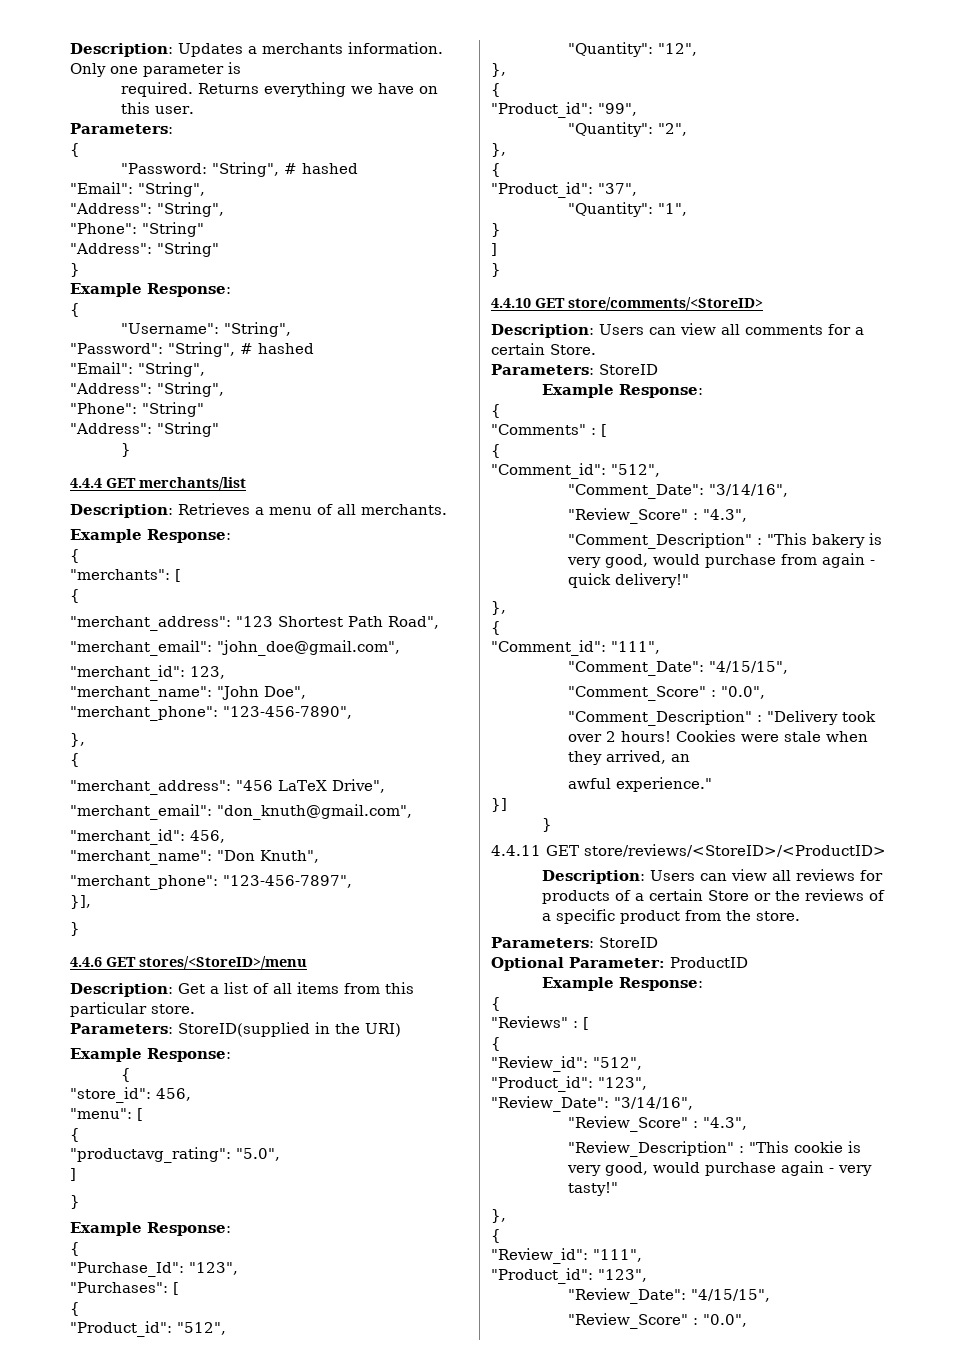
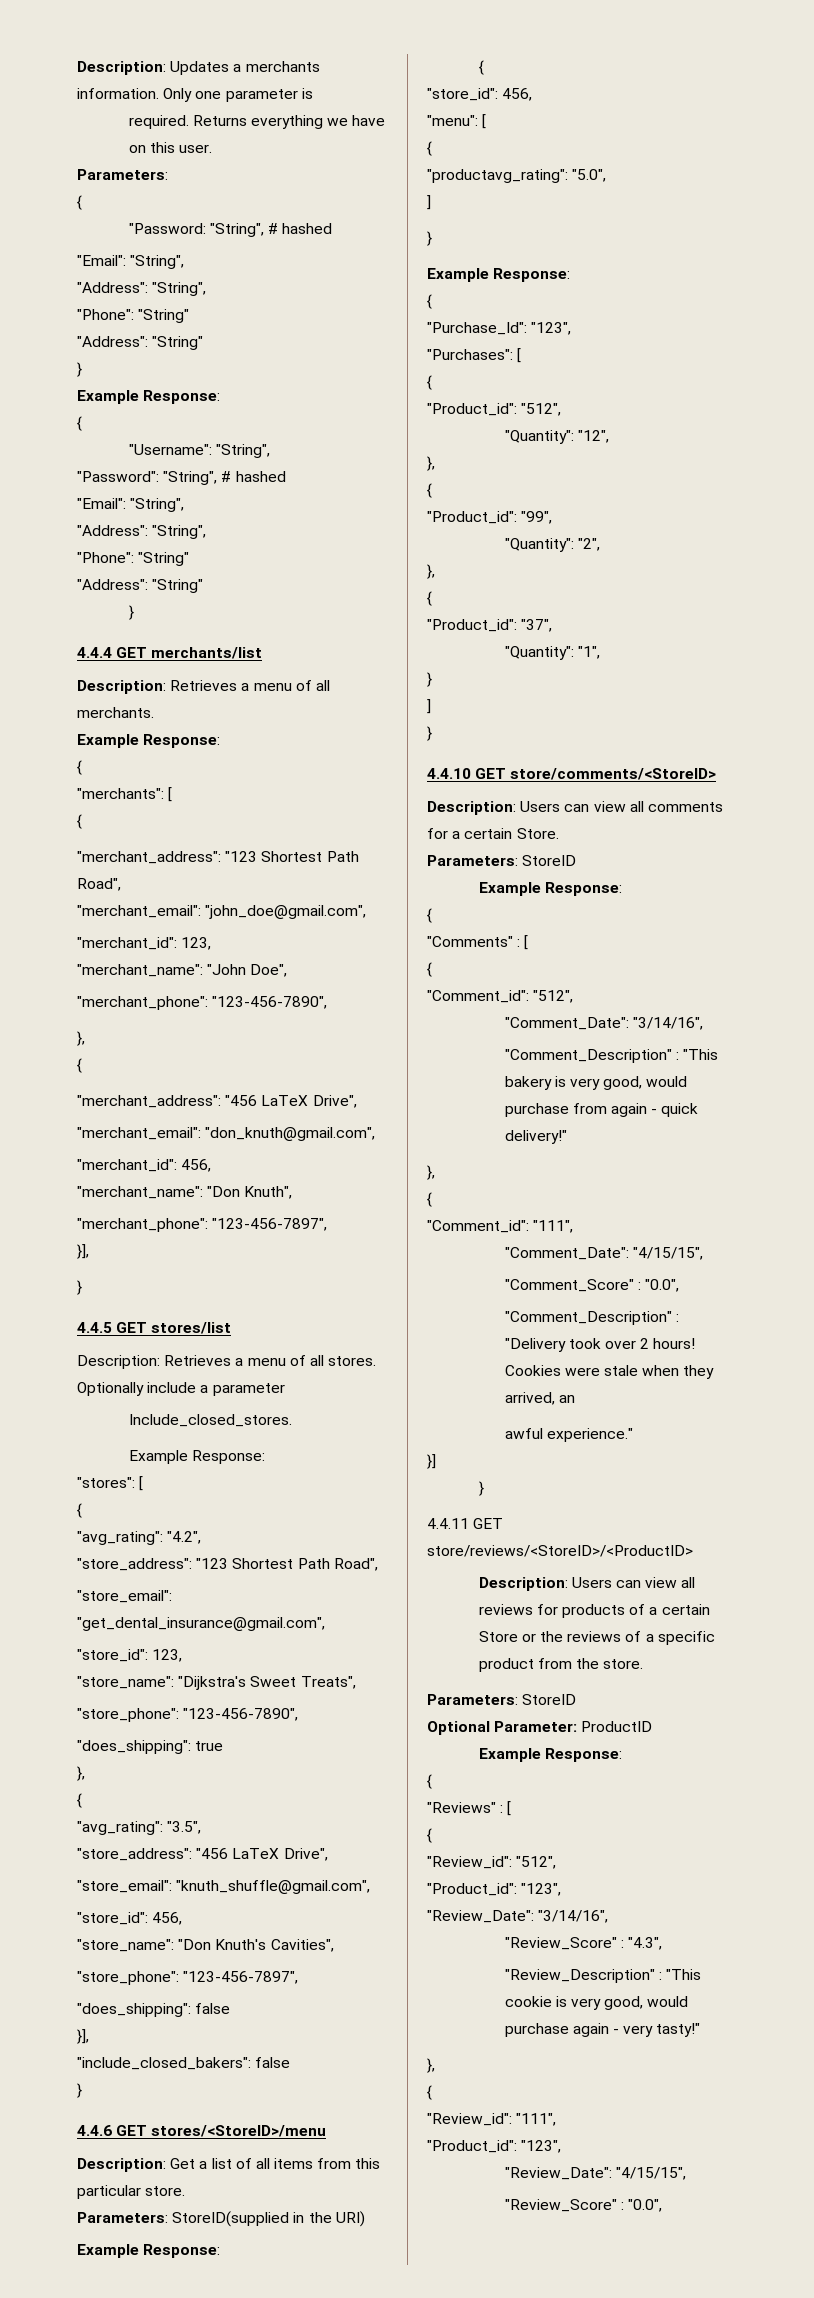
(80, 929) none -> [77,1322,232,1334] [77,1355,377,1369] [77,1382,285,1396] [128,1414,292,1427] [128,1450,265,1464] [77,1476,144,1491] [77,1503,82,1518] [77,1531,202,1545] [77,1558,378,1571] [77,1590,172,1603] [77,1617,325,1631] [77,1649,183,1662] [77,1676,356,1690] [77,1708,299,1722] [77,1740,224,1754] [77,1766,85,1781] [77,1793,82,1808] [77,1821,202,1835] [77,1848,328,1861] [77,1880,371,1894] [77,1912,183,1925] [77,1939,334,1952] [77,1971,299,1985] [77,2003,231,2017] [77,2029,89,2044] [77,2057,291,2070] [77,2083,82,2098] // 4.4.5 GET stores/list // Description: Retrieves a menu of all stores. Optionally include a parameter // Include_closed_stores. // Example Response: // "stores": [ // { // "avg_rating": "4.2", // "store_address": "123 Shortest Path Road", // "store_email": "get_dental_insurance@gmail.com", // "store_id": 123, // "store_name": "Dijkstra's Sweet Treats", // "store_phone": "123-456-7890", // "does_shipping": true // }, // { // "avg_rating": "3.5", // "store_address": "456 LaTeX Drive", // "store_email": "knuth_shuffle@gmail.com", // "store_id": 456, // "store_name": "Don Knuth's Cavities", // "store_phone": "123-456-7897", // "does_shipping": false // }], // "include_closed_bakers": false // }
[568,508,748,524] // "Review_Score" : "4.3", -> (703, 1023) none

